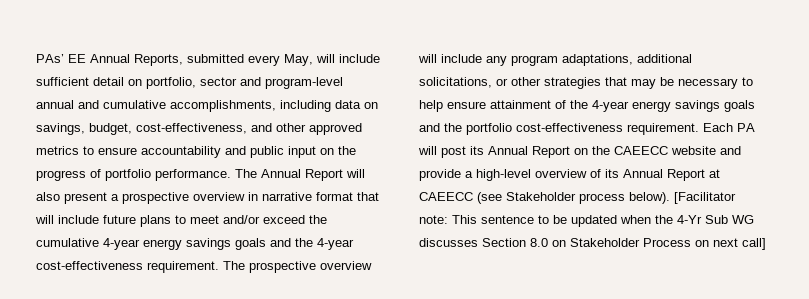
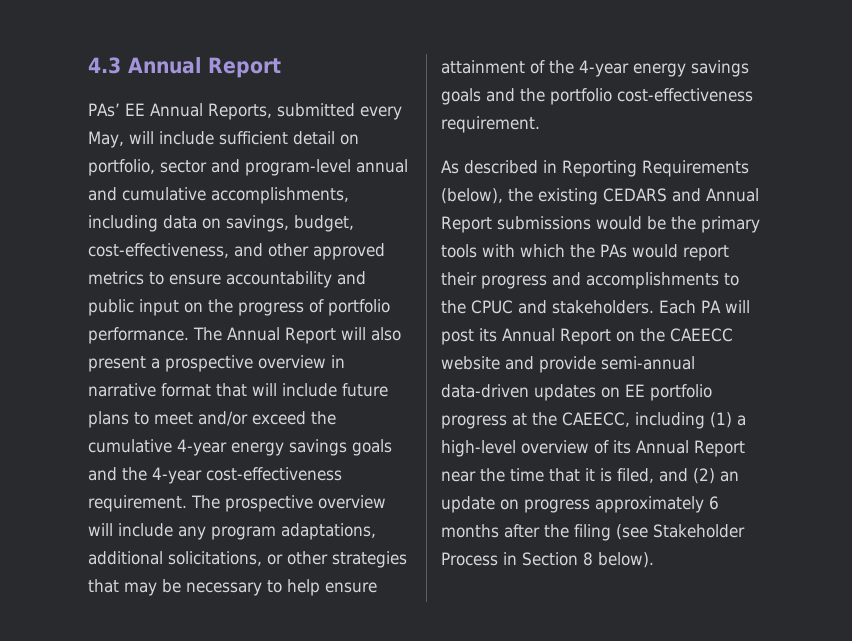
(36, 58) none -> [88,57,281,78] 4.3 Annual Report //
(699, 129) none -> [441,160,749,177] [441,188,759,205] [441,216,760,233] [441,244,729,261] [441,272,739,289] [441,300,654,314] // As described in Reporting Requirements (below), the existing CEDARS and Annual Report submissions would be the primary tools with which the PAs would report their progress and accomplishments to the CPUC and stakeholders.
(461, 175) none -> [601,356,695,370] [441,384,712,401] [441,412,732,429] semi-annual data-driven updates on EE portfolio progress at the CAEECC, including (1)
[709,169,720,178] [419,192,736,204] [419,215,754,227] [419,238,766,250] at CAEECC (see Stakeholder process below). [Facilitator note: This sentence to be updated when the 4-Yr Sub WG discusses Section 8.0 on Stakeholder Process on next call] -> [441,468,739,484] [441,496,719,513] [441,524,745,541] [441,552,654,568] near the time that it is filed, and (2) an update on progress approximately 6 months after the filing (see Stakeholder Process in Section 8 below).

